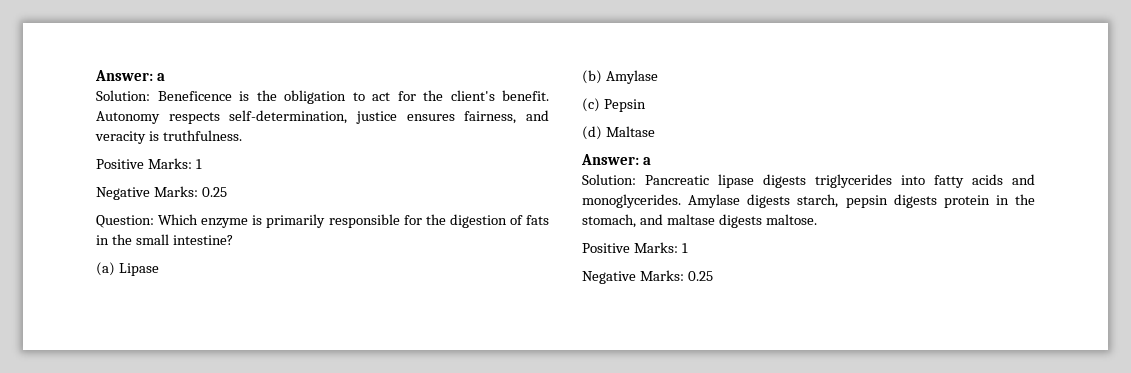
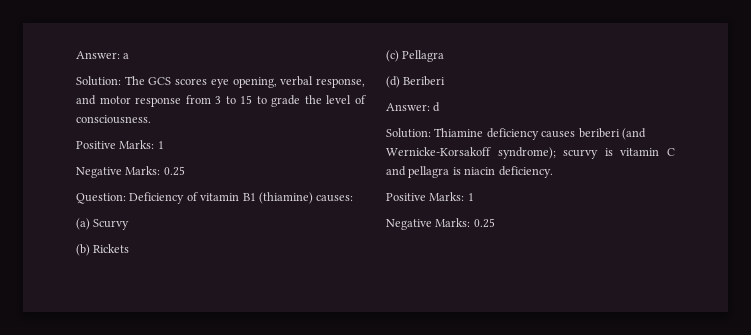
[95,70,165,81] [96,90,549,104] [96,110,549,124] [95,130,242,144] Answer: a // Solution: Beneficence is the obligation to act for the client's benefit. Autonomy respects self-determination, justice ensures fairness, and veracity is truthfulness. -> [76,51,130,59] [76,76,365,88] [76,95,366,107] [76,115,151,124] Answer: a // Solution: The GCS scores eye opening, verbal response, and motor response from 3 to 15 to grade the level of consciousness.
[158,214,550,228] [96,234,233,245] Which enzyme is primarily responsible for the digestion of fats in the small intestine? -> [129,192,354,204] Deficiency of vitamin B1 (thiamine) causes:
[118,263,159,276] Lipase -> [93,219,130,230] Scurvy
[605,70,658,84] Amylase -> [93,244,130,253] Rickets
[603,99,646,112] Pepsin -> [402,50,445,62] Pellagra
[605,126,655,137] [581,154,651,165] [582,174,1035,188] [582,194,1035,208] [582,214,817,228] Maltase // Answer: a // Solution: Pancreatic lipase digests triglycerides into fatty acids and monoglycerides. Amylase digests starch, pepsin digests protein in the stomach, and maltase digests maltose. -> [403,76,446,86] [386,102,441,112] [386,128,646,140] [386,147,675,159] [386,166,553,178] Beriberi // Answer: d // Solution: Thiamine deficiency causes beriberi (and Wernicke-Korsakoff syndrome); scurvy is vitamin C and pellagra is niacin deficiency.

